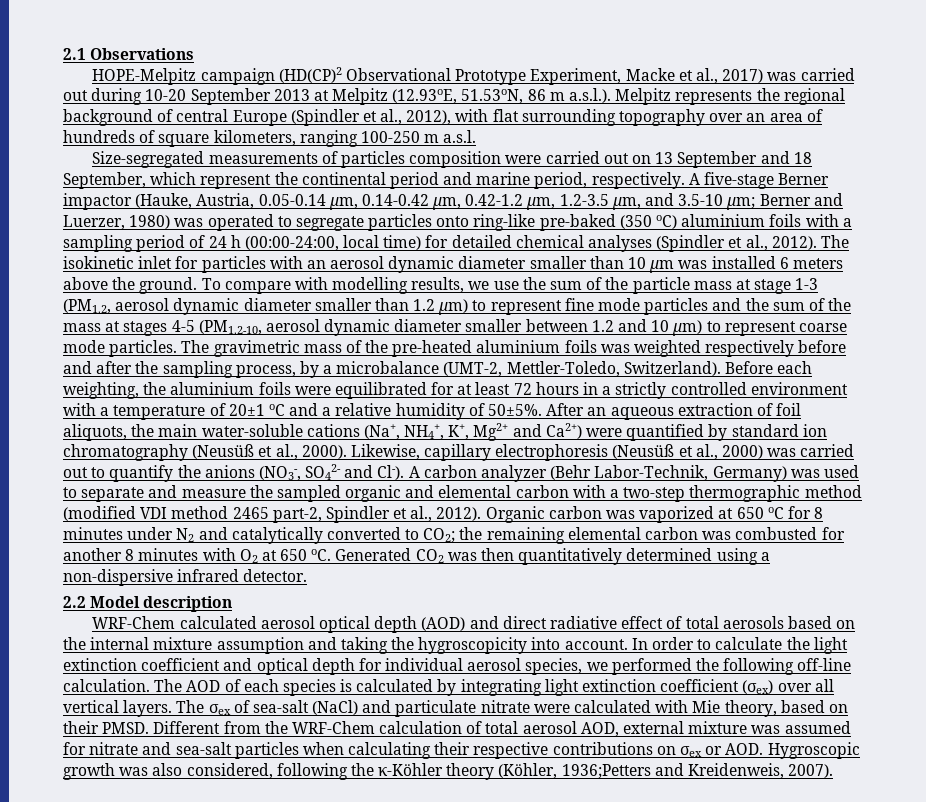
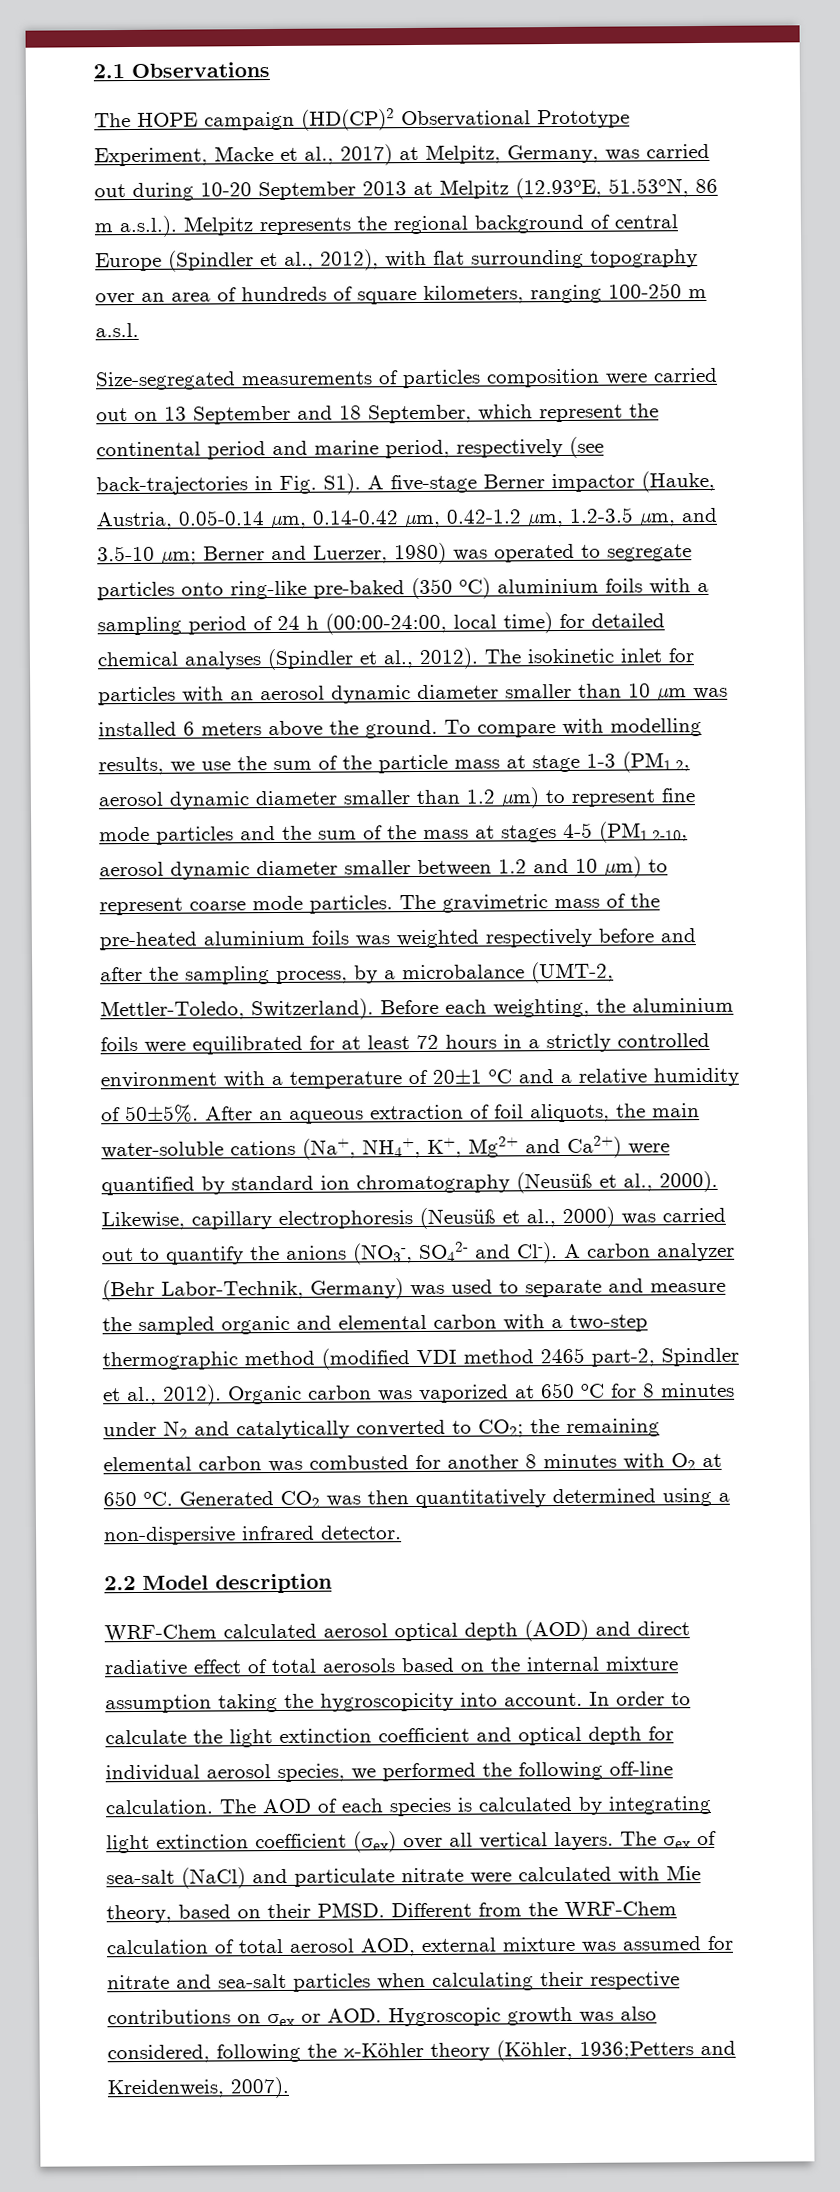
[92,68,197,85] HOPE-Melpitz -> [94,112,198,128] The HOPE
(764, 76) none -> [399,144,599,164] at Melpitz, Germany,
[591,172,685,189] respectively. -> [456,436,604,458] [96,473,361,496] respectively (see back-trajectories in Fig. S1).
[307,637,337,650] and -> (212, 1704) none

